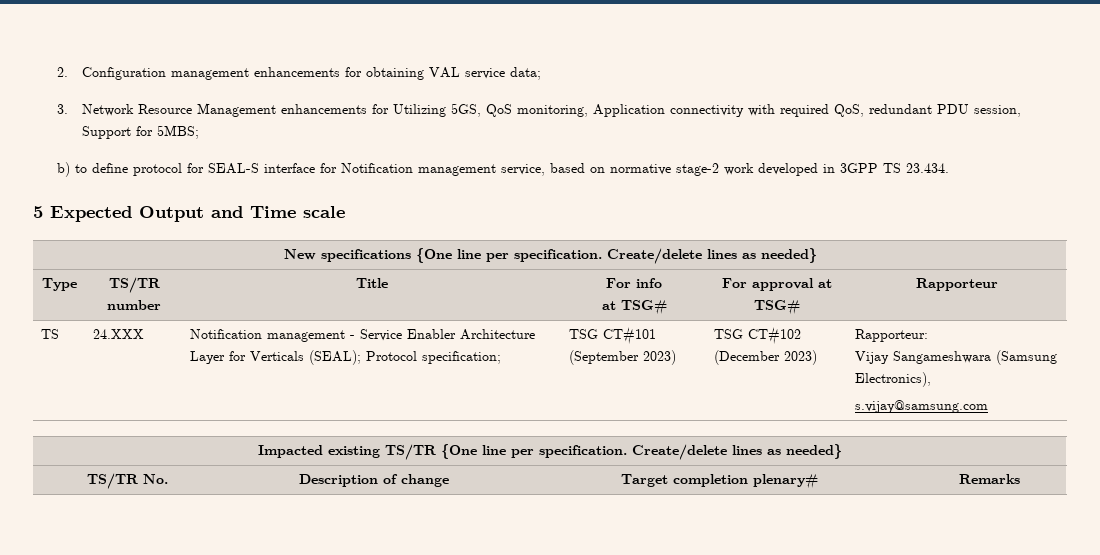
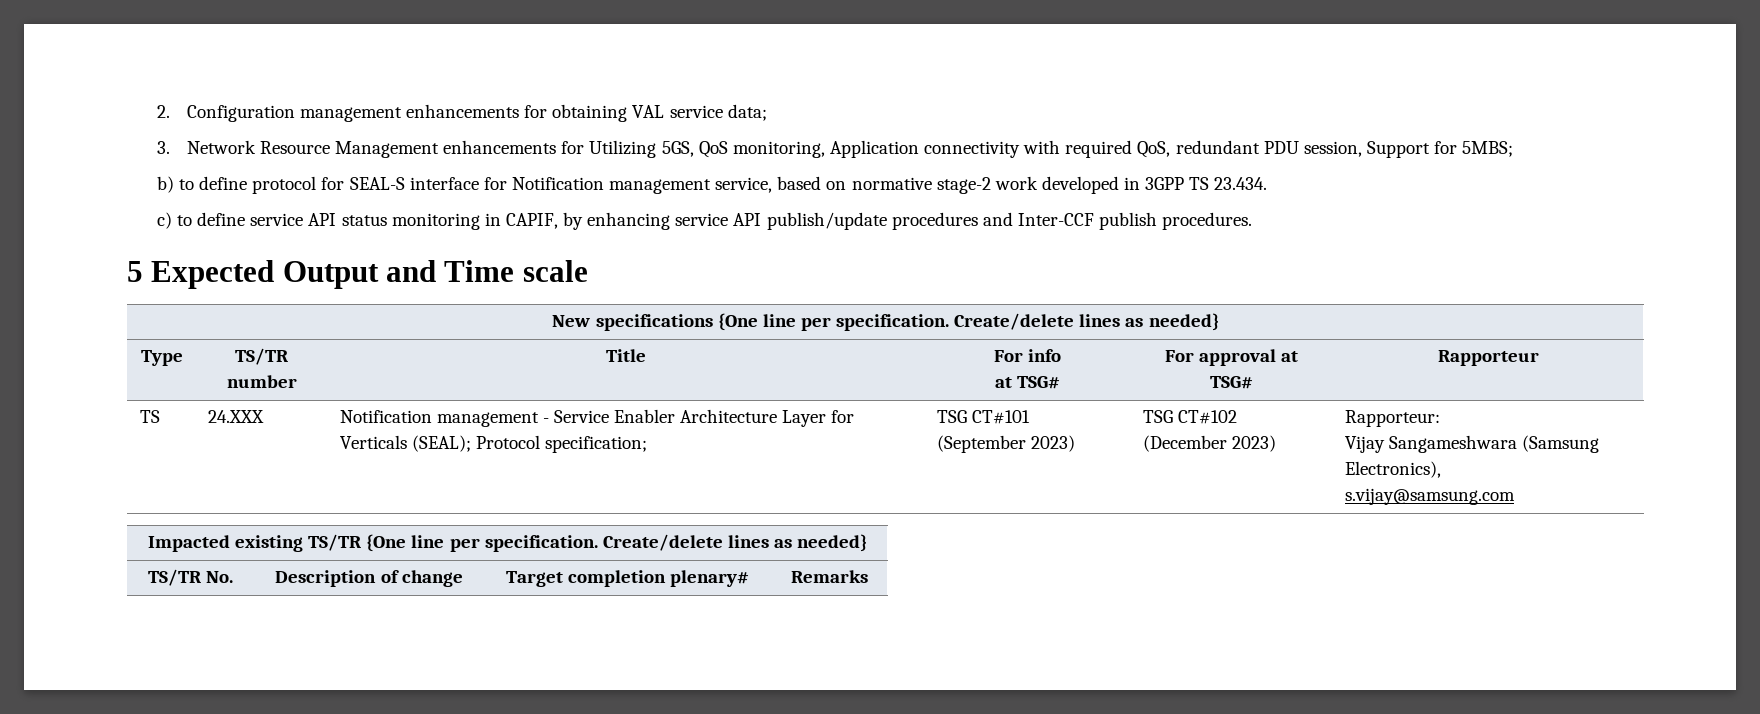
(950, 168) none -> [156,212,1253,230] // c) to define service API status monitoring in CAPIF, by enhancing service API publish/update procedures and Inter-CCF publish procedures.

